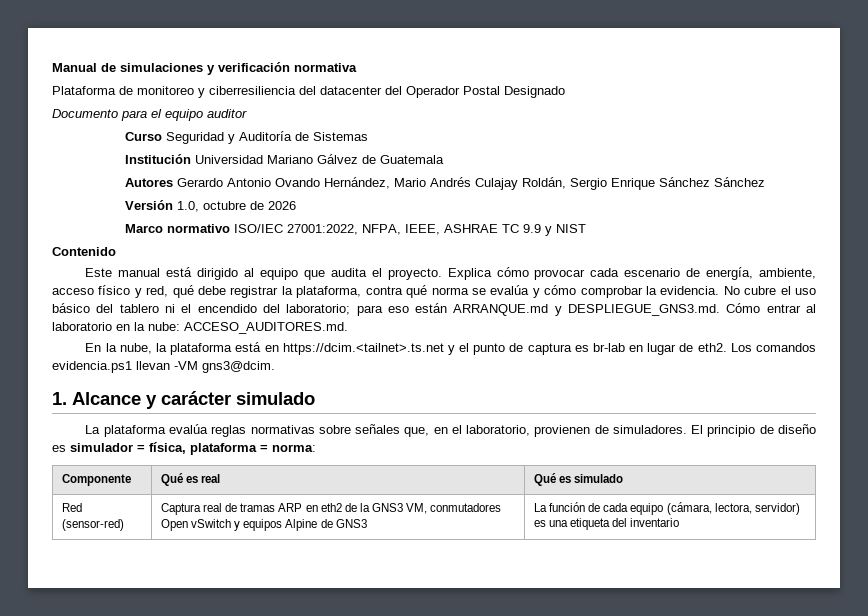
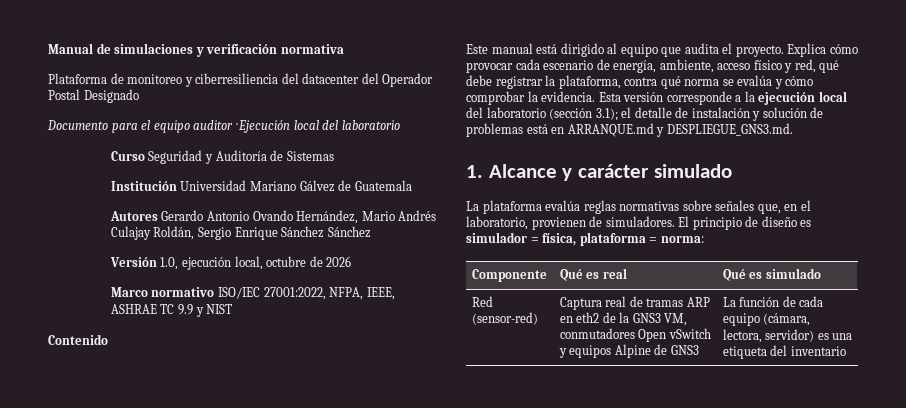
(247, 113) none -> [235,120,400,133] · Ejecución local del laboratorio
(200, 206) none -> [181,256,263,270] ejecución local,
[723,286,816,295] [52,303,816,316] [52,322,348,334] [85,342,816,355] [52,361,275,373] No cubre el uso básico del tablero ni el encendido del laboratorio; para eso están ARRANQUE.md y DESPLIEGUE_GNS3.md. Cómo entrar al laboratorio en la nube: ACCESO_AUDITORES.md. // En la nube, la plataforma está en https://dcim.<tailnet>.ts.net y el punto de captura es br-lab en lugar de eth2. Los comandos evidencia.ps1 llevan -VM gns3@dcim. -> [598,91,847,105] [466,107,824,121] [466,123,793,137] Esta versión corresponde a la ejecución local del laboratorio (sección 3.1); el detalle de instalación y solución de problemas está en ARRANQUE.md y DESPLIEGUE_GNS3.md.

